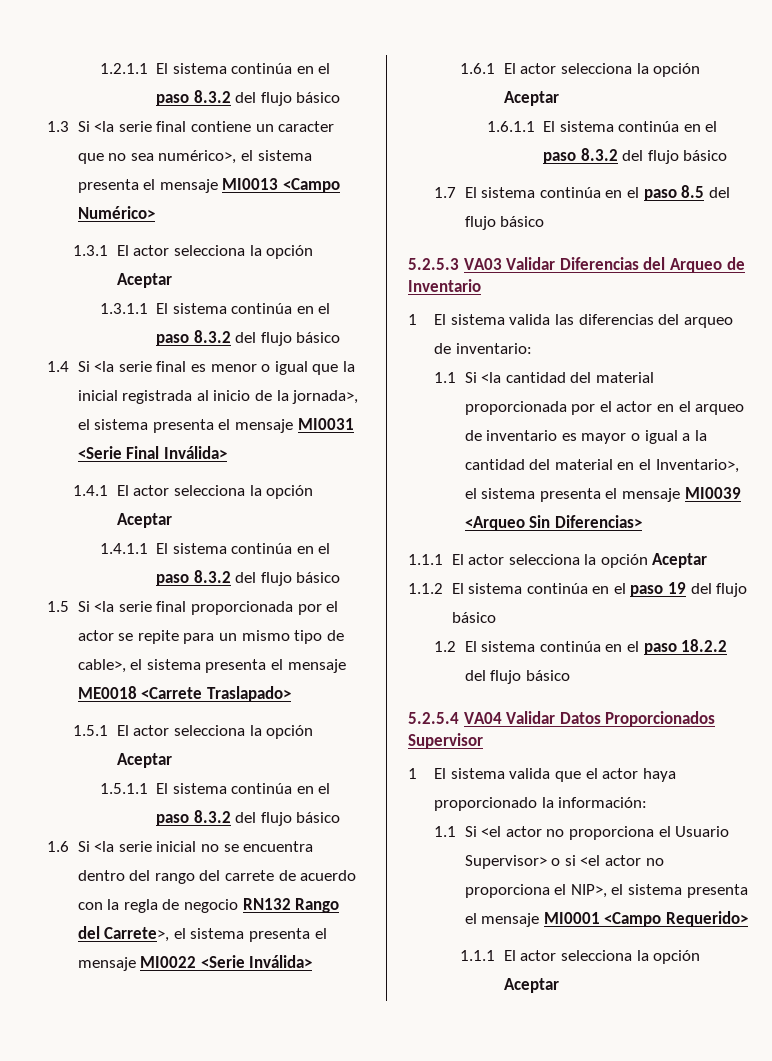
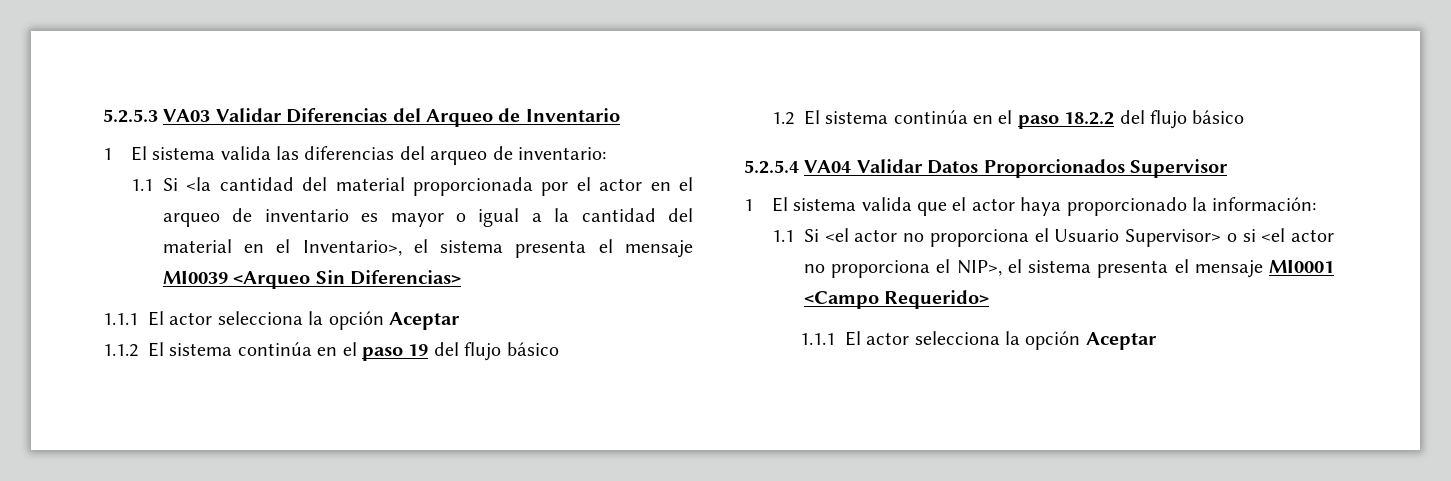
[99,63,331,74] [156,90,341,106] [47,121,335,132] [77,150,312,164] [77,178,341,193] [77,206,155,219] [73,245,314,259] [116,273,172,288] [99,303,331,314] [156,330,341,346] [47,361,355,375] [77,390,359,404] [77,418,354,433] [77,446,227,459] [73,485,314,499] [116,513,172,528] [99,543,331,554] [156,570,341,586] [47,601,339,615] [77,630,344,644] [77,659,346,673] [77,686,291,702] [73,725,314,739] [116,753,172,768] [99,783,331,794] [156,810,341,826] [47,841,314,852] [77,870,357,884] [77,898,340,913] [77,926,327,942] [77,955,313,971] [460,63,701,77] [503,91,559,106] [486,121,718,132] [543,148,728,164] [434,185,730,201] [464,216,545,230] 1.2.1.1 El sistema continúa en el paso 8.3.2 del flujo básico // 1.3 Si <la serie final contiene un caracter que no sea numérico>, el sistema presenta el mensaje MI0013 <Campo Numérico> // 1.3.1 El actor selecciona la opción Aceptar // 1.3.1.1 El sistema continúa en el paso 8.3.2 del flujo básico // 1.4 Si <la serie final es menor o igual que la inicial registrada al inicio de la jornada>, el sistema presenta el mensaje MI0031 <Serie Final Inválida> // 1.4.1 El actor selecciona la opción Aceptar // 1.4.1.1 El sistema continúa en el paso 8.3.2 del flujo básico // 1.5 Si <la serie final proporcionada por el actor se repite para un mismo tipo de cable>, el sistema presenta el mensaje ME0018 <Carrete Traslapado> // 1.5.1 El actor selecciona la opción Aceptar // 1.5.1.1 El sistema continúa en el paso 8.3.2 del flujo básico // 1.6 Si <la serie inicial no se encuentra dentro del rango del carrete de acuerdo con la regla de negocio RN132 Rango del Carrete>, el sistema presenta el mensaje MI0022 <Serie Inválida> // 1.6.1 El actor selecciona la opción Aceptar // 1.6.1.1 El sistema continúa en el paso 8.3.2 del flujo básico // 1.7 El sistema continúa en el paso 8.5 del flujo básico // -> (103, 116) none

